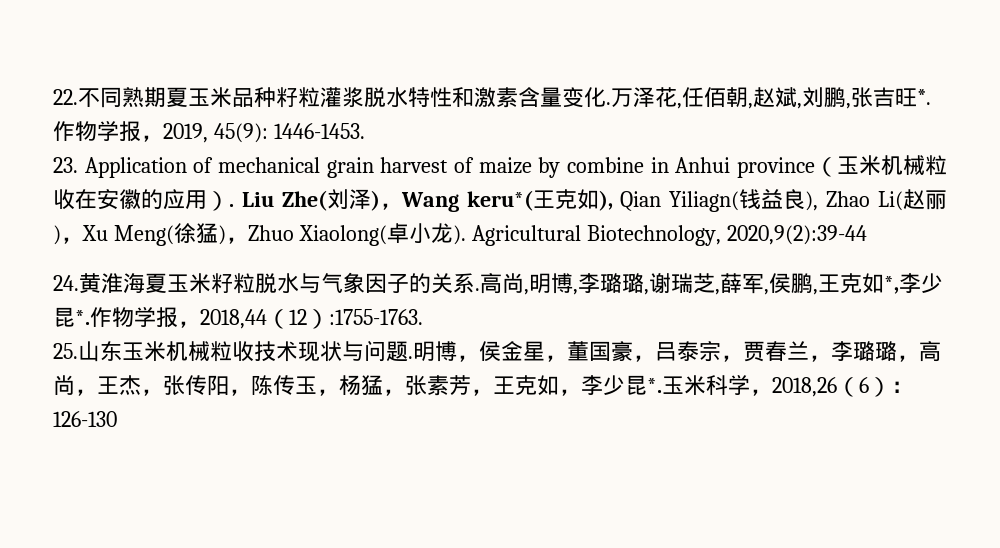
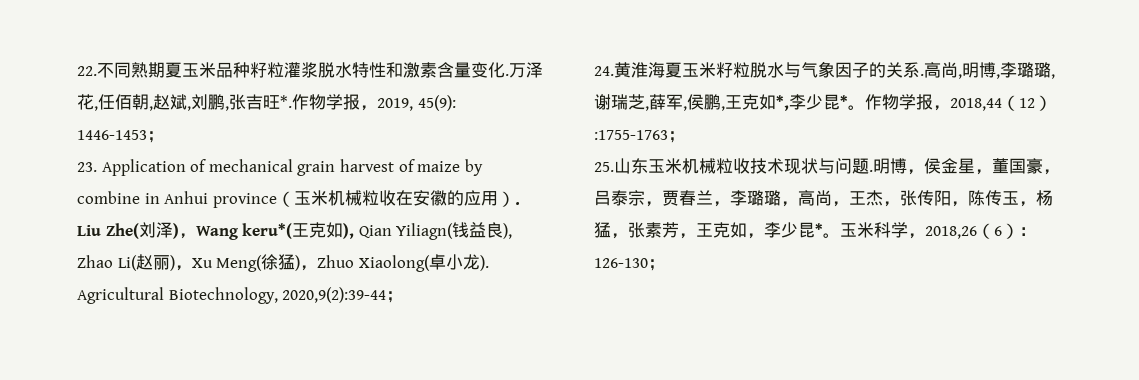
[273,123,365,139] 1446-1453. -> [77,130,164,143] 1446-1453；
(867, 235) none -> [386,291,404,303] ；
[75,310,90,325] *. -> [840,95,865,110] *。
[329,309,423,325] :1755-1763. -> [594,130,685,143] :1755-1763；
[647,378,662,393] *. -> [815,223,840,238] *。
(117, 419) none -> [648,259,665,271] ；

